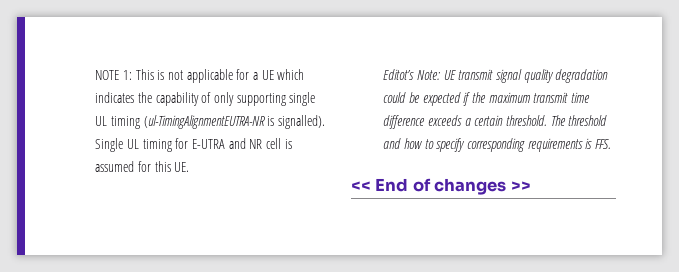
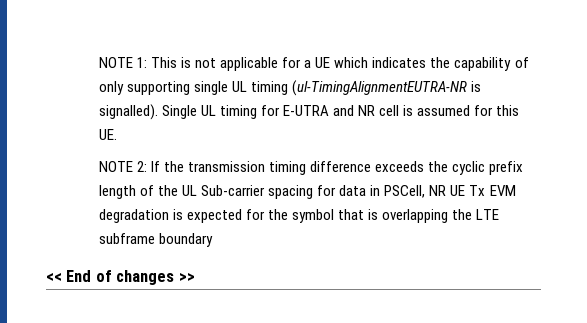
[383,69,609,83] [383,92,590,106] [383,115,608,129] [383,138,611,152] Editot’s Note: UE transmit signal quality degradation could be expected if the maximum transmit time difference exceeds a certain threshold. The threshold and how to specify corresponding requirements is FFS. -> [98,161,524,175] [98,185,516,199] [98,209,500,223] [98,233,213,247] NOTE 2: If the transmission timing difference exceeds the cyclic prefix length of the UL Sub-carrier spacing for data in PSCell, NR UE Tx EVM degradation is expected for the symbol that is overlapping the LTE subframe boundary

